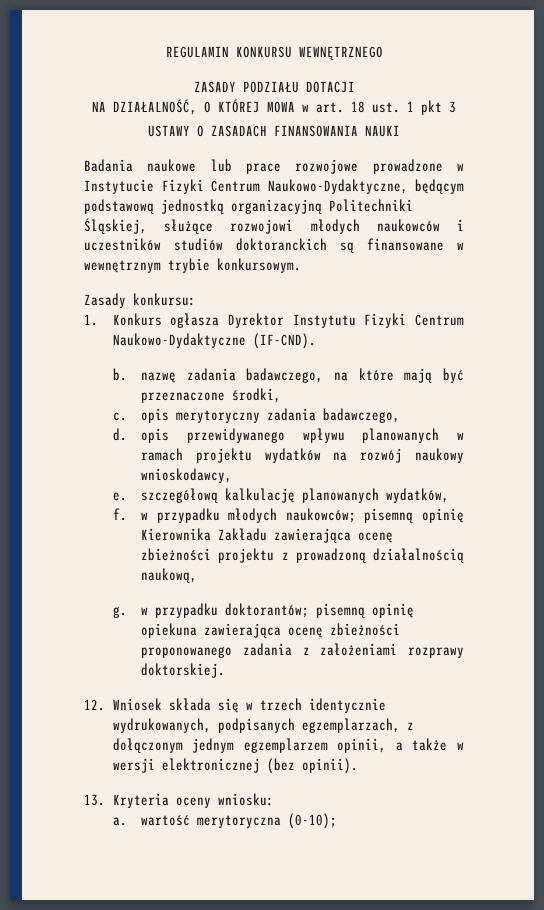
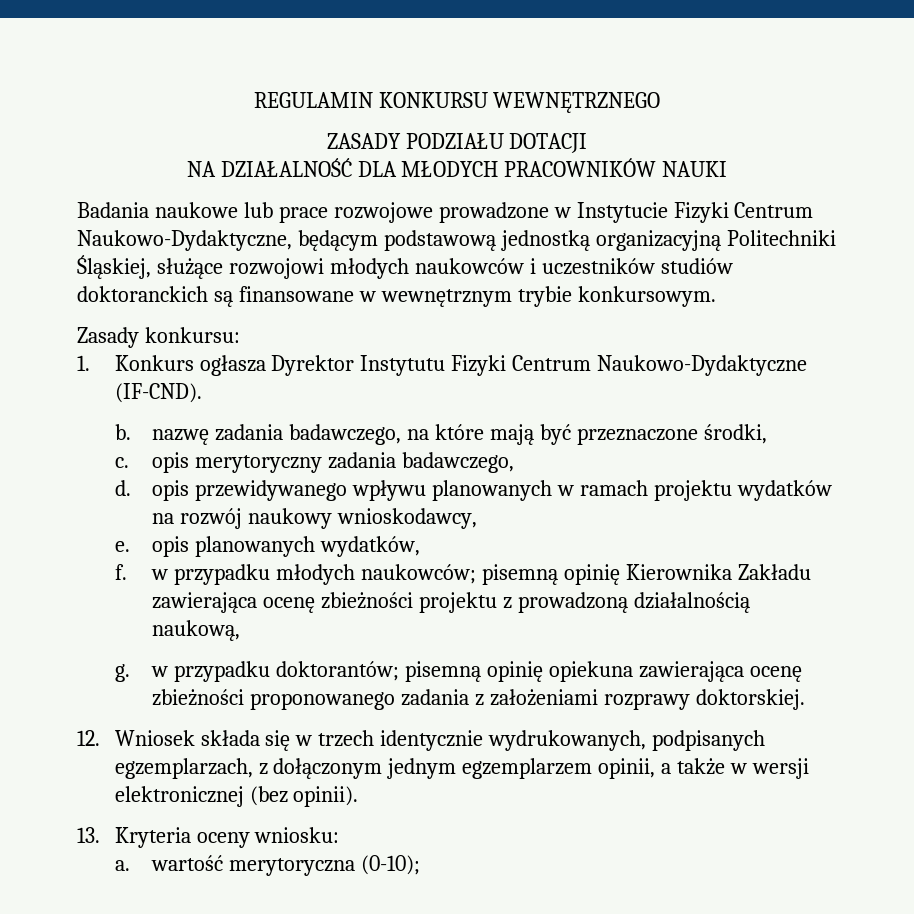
[113,99,456,115] [148,125,358,137] DZIAŁALNOŚĆ, O KTÓREJ MOWA w art. 18 ust. 1 pkt 3 // USTAWY O ZASADACH FINANSOWANIA -> [220,158,657,177] DZIAŁALNOŚĆ DLA MŁODYCH PRACOWNIKÓW
[141,488,296,503] szczegółową kalkulację -> [152,536,190,557] opis

